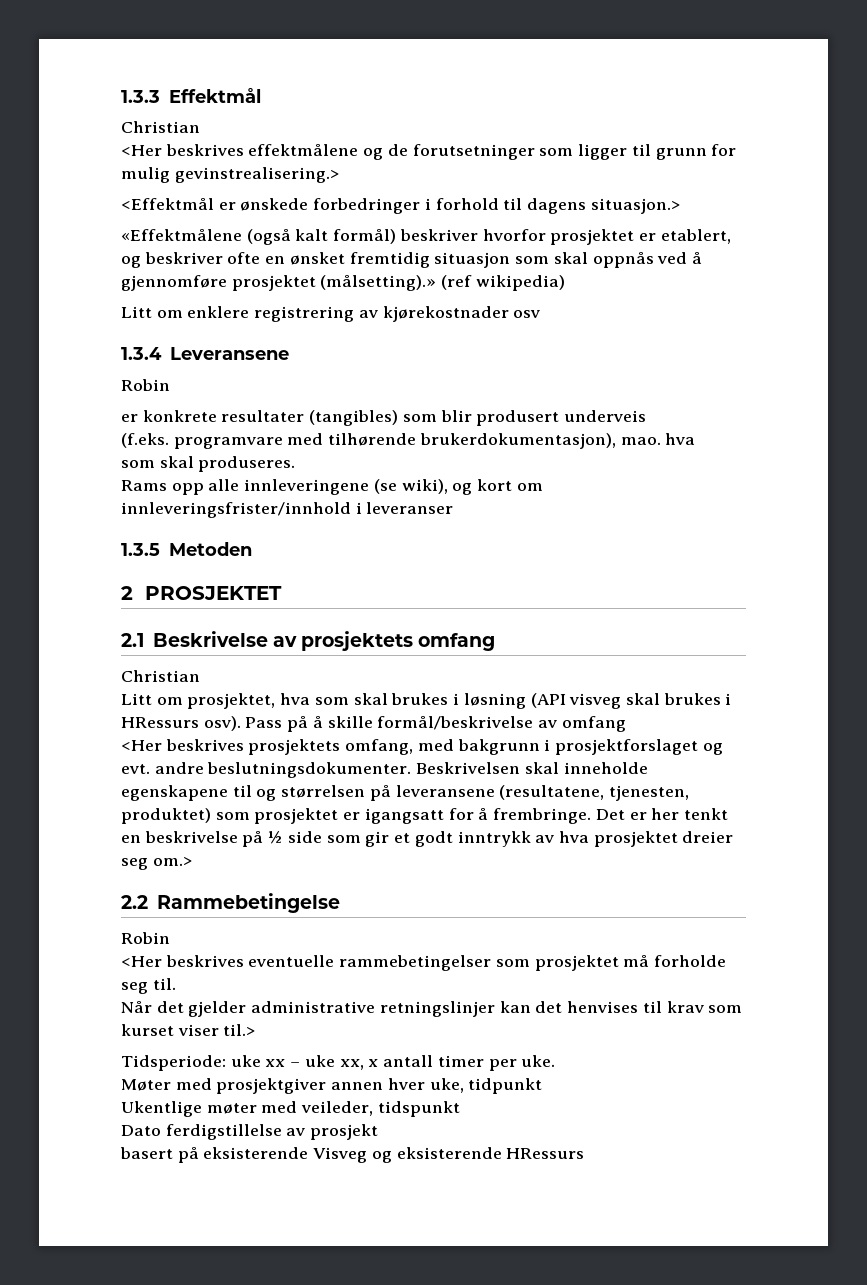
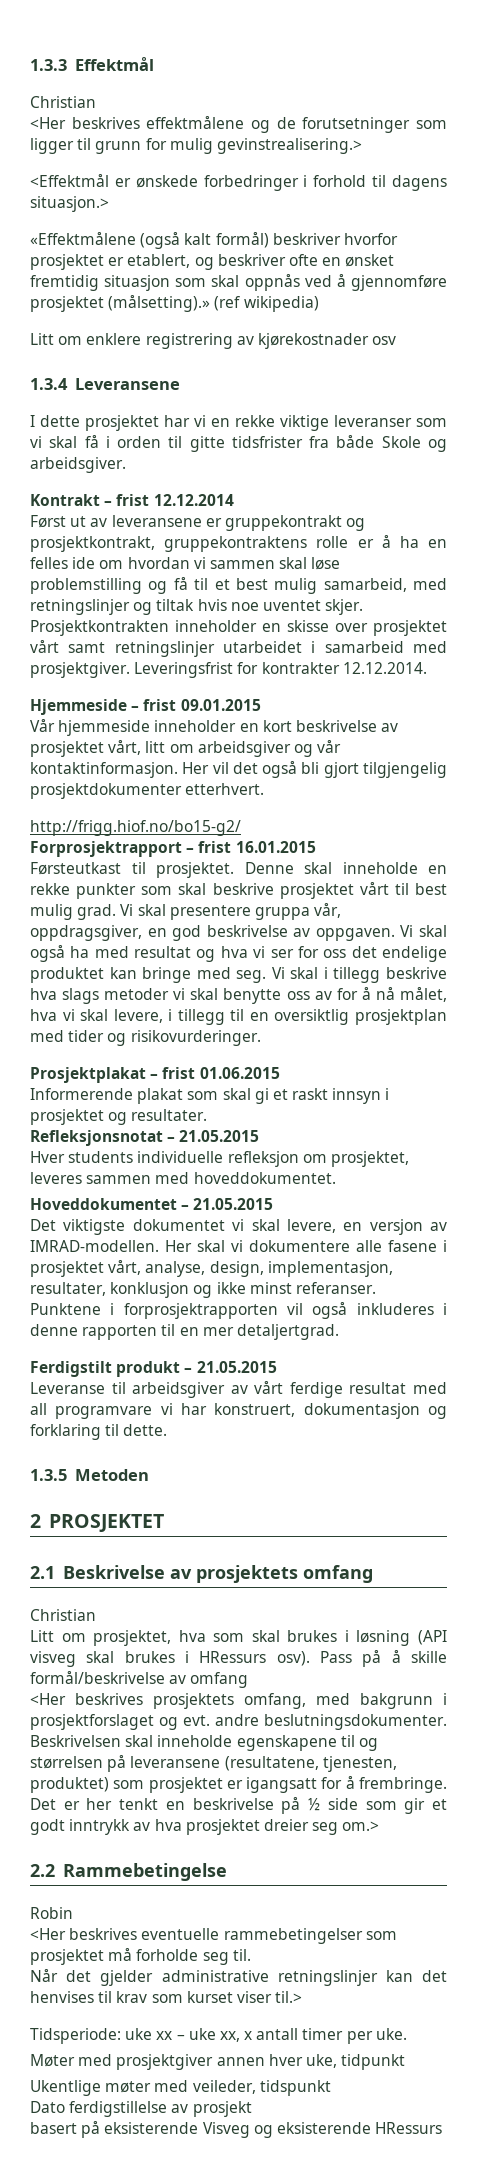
[121,379,170,391] [121,410,647,426] [121,433,696,449] [121,456,296,472] [121,479,543,495] [121,502,454,518] Robin // er konkrete resultater (tangibles) som blir produsert underveis // (f.eks. programvare med tilhørende brukerdokumentasjon), mao. hva // som skal produseres. // Rams opp alle innleveringene (se wiki), og kort om innleveringsfrister/innhold i leveranser -> [30,415,447,431] [30,435,447,452] [30,457,126,473] [30,494,234,506] [30,515,366,531] [30,535,448,552] [30,557,341,570] [30,577,447,594] [30,599,364,615] [30,620,447,636] [30,640,447,657] [30,662,427,678] [30,699,261,715] [30,719,399,736] [30,740,342,757] [30,761,447,778] [30,783,265,799] [30,820,241,836] [30,841,316,857] [30,862,447,878] [30,882,447,899] [30,903,342,920] [30,925,447,941] [30,945,448,962] [30,967,447,983] [30,987,447,1004] [30,1009,447,1025] [30,1030,261,1046] [30,1067,280,1083] [30,1088,390,1104] [30,1109,208,1125] [30,1130,260,1146] [30,1151,409,1167] [30,1172,336,1184] [30,1198,274,1210] [30,1219,447,1235] [30,1240,447,1252] [30,1260,393,1277] [30,1282,376,1298] [30,1302,447,1319] [30,1324,339,1340] [30,1361,277,1377] [30,1381,447,1398] [30,1403,447,1419] [30,1424,168,1440] I dette prosjektet har vi en rekke viktige leveranser som vi skal få i orden til gitte tidsfrister fra både Skole og arbeidsgiver. // Kontrakt – frist 12.12.2014 // Først ut av leveransene er gruppekontrakt og prosjektkontrakt, gruppekontraktens rolle er å ha en felles ide om hvordan vi sammen skal løse problemstilling og få til et best mulig samarbeid, med retningslinjer og tiltak hvis noe uventet skjer. Prosjektkontrakten inneholder en skisse over prosjektet vårt samt retningslinjer utarbeidet i samarbeid med prosjektgiver. Leveringsfrist for kontrakter 12.12.2014. // Hjemmeside – frist 09.01.2015 // Vår hjemmeside inneholder en kort beskrivelse av prosjektet vårt, litt om arbeidsgiver og vår kontaktinformasjon. Her vil det også bli gjort tilgjengelig prosjektdokumenter etterhvert. // http://frigg.hiof.no/bo15-g2/ // Forprosjektrapport – frist 16.01.2015 // Førsteutkast til prosjektet. Denne skal inneholde en rekke punkter som skal beskrive prosjektet vårt til best mulig grad. Vi skal presentere gruppa vår, oppdragsgiver, en god beskrivelse av oppgaven. Vi skal også ha med resultat og hva vi ser for oss det endelige produktet kan bringe med seg. Vi skal i tillegg beskrive hva slags metoder vi skal benytte oss av for å nå målet, hva vi skal levere, i tillegg til en oversiktlig prosjektplan med tider og risikovurderinger. // Prosjektplakat – frist 01.06.2015 // Informerende plakat som skal gi et raskt innsyn i prosjektet og resultater. // Refleksjonsnotat – 21.05.2015 // Hver students individuelle refleksjon om prosjektet, leveres sammen med hoveddokumentet. // Hoveddokumentet – 21.05.2015 // Det viktigste dokumentet vi skal levere, en versjon av IMRAD-modellen. Her skal vi dokumentere alle fasene i prosjektet vårt, analyse, design, implementasjon, resultater, konklusjon og ikke minst referanser. Punktene i forprosjektrapporten vil også inkluderes i denne rapporten til en mer detaljertgrad. // Ferdigstilt produkt – 21.05.2015 // Leveranse til arbeidsgiver av vårt ferdige resultat med all programvare vi har konstruert, dokumentasjon og forklaring til dette.

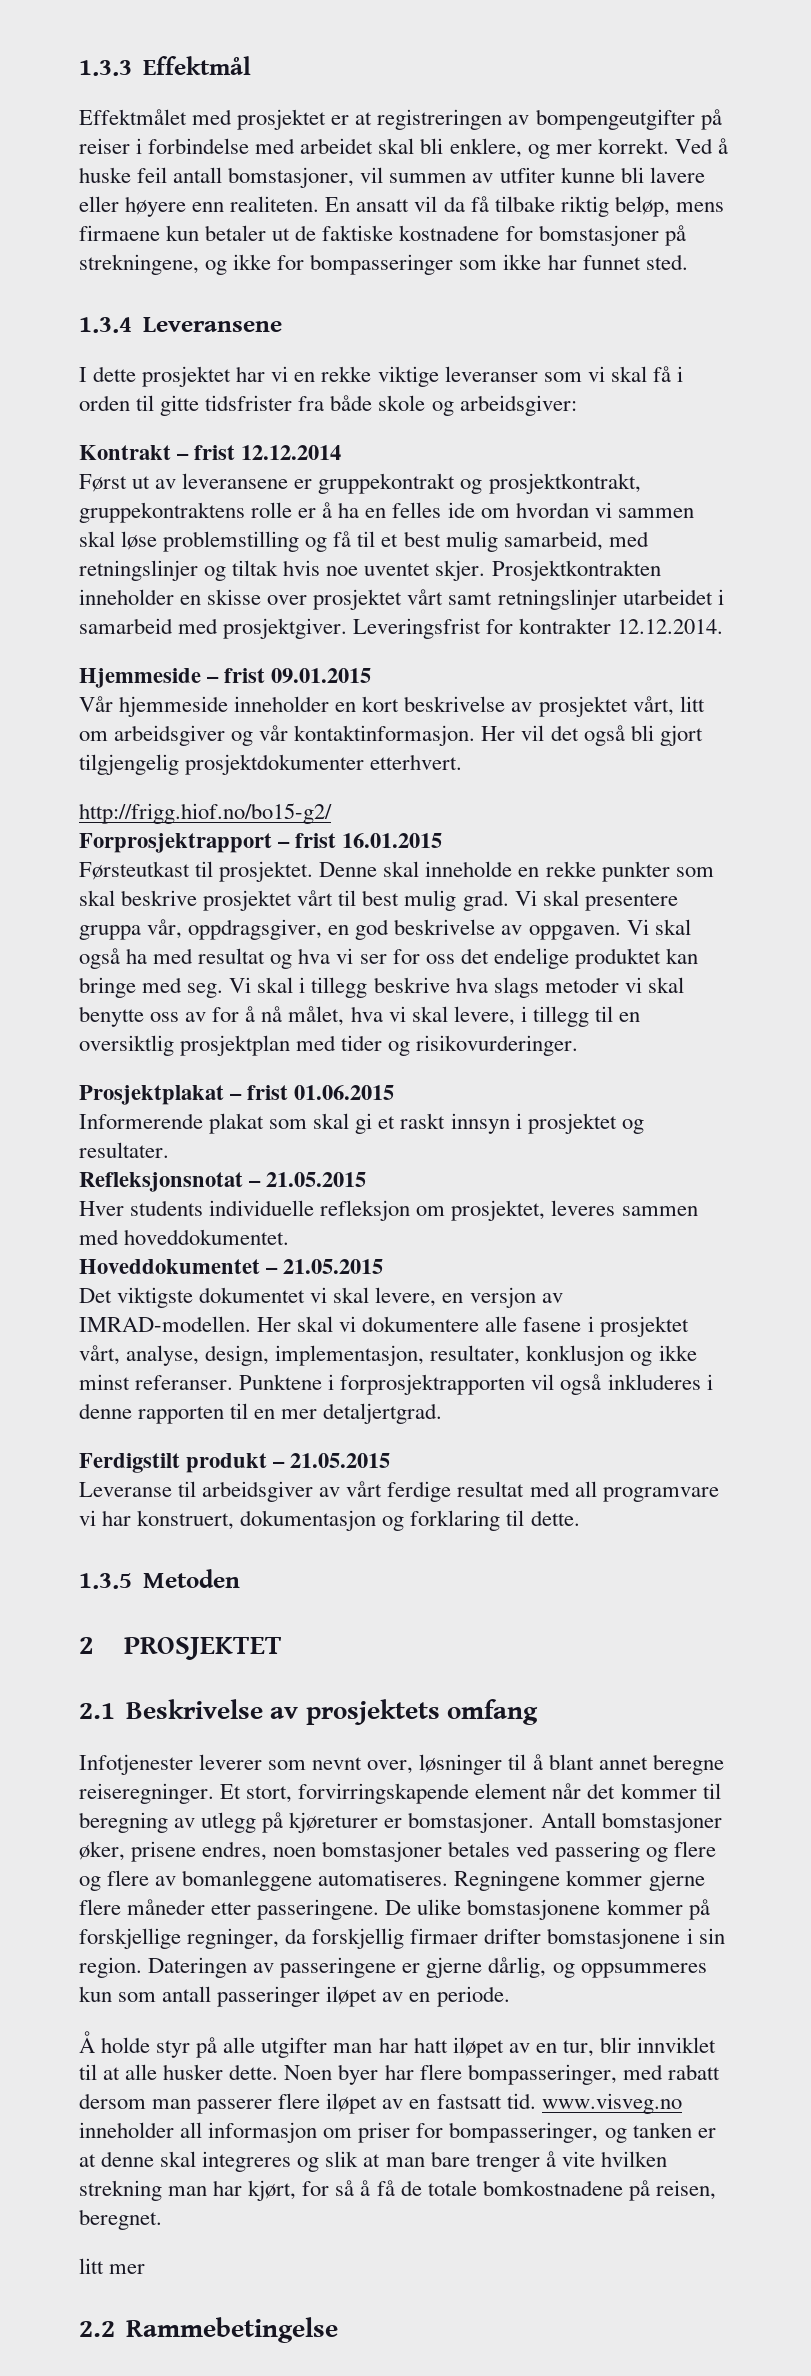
[30,96,96,108] [30,116,447,133] [30,138,362,154] [30,174,447,191] [30,196,109,212] [30,232,398,249] [30,254,395,270] [30,274,448,291] [30,295,319,312] [30,333,397,349] Christian // <Her beskrives effektmålene og de forutsetninger som ligger til grunn for mulig gevinstrealisering.> // <Effektmål er ønskede forbedringer i forhold til dagens situasjon.> // «Effektmålene (også kalt formål) beskriver hvorfor prosjektet er etablert, og beskriver ofte en ønsket fremtidig situasjon som skal oppnås ved å gjennomføre prosjektet (målsetting).» (ref wikipedia) // Litt om enklere registrering av kjørekostnader osv -> [79,109,722,130] [79,138,728,159] [79,167,705,188] [79,196,724,217] [79,225,686,246] [79,254,688,275] Effektmålet med prosjektet er at registreringen av bompengeutgifter på reiser i forbindelse med arbeidet skal bli enklere, og mer korrekt. Ved å huske feil antall bomstasjoner, vil summen av utfiter kunne bli lavere eller høyere enn realiteten. En ansatt vil da få tilbake riktig beløp, mens firmaene kun betaler ut de faktiske kostnadene for bomstasjoner på strekningene, og ikke for bompasseringer som ikke har funnet sted.
[381,436,447,452] [30,457,126,473] Skole og arbeidsgiver. -> [378,395,577,416] skole og arbeidsgiver:
[30,1609,96,1621] [30,1630,447,1646] [30,1650,447,1667] [30,1671,249,1688] [30,1693,447,1709] [30,1714,447,1730] [30,1735,378,1751] [30,1755,397,1772] [30,1776,447,1793] [30,1797,448,1814] [30,1819,380,1835] [30,1863,227,1881] [30,1907,73,1919] [30,1928,397,1944] [30,1948,251,1965] [30,1969,447,1986] [30,1991,303,2003] [30,2028,407,2044] [30,2054,406,2070] [30,2080,331,2096] [30,2101,252,2117] [30,2121,443,2138] Christian // Litt om prosjektet, hva som skal brukes i løsning (API visveg skal brukes i HRessurs osv). Pass på å skille formål/beskrivelse av omfang // <Her beskrives prosjektets omfang, med bakgrunn i prosjektforslaget og evt. andre beslutningsdokumenter. Beskrivelsen skal inneholde egenskapene til og størrelsen på leveransene (resultatene, tjenesten, produktet) som prosjektet er igangsatt for å frembringe. Det er her tenkt en beskrivelse på ½ side som gir et godt inntrykk av hva prosjektet dreier seg om.> // 2.2 Rammebetingelse // Robin // <Her beskrives eventuelle rammebetingelser som prosjektet må forholde seg til. // Når det gjelder administrative retningslinjer kan det henvises til krav som kurset viser til.> // Tidsperiode: uke xx – uke xx, x antall timer per uke. // Møter med prosjektgiver annen hver uke, tidpunkt // Ukentlige møter med veileder, tidspunkt // Dato ferdigstillelse av prosjekt // basert på eksisterende Visveg og eksisterende HRessurs -> [79,1754,724,1775] [79,1783,721,1804] [79,1812,722,1833] [79,1841,716,1862] [79,1870,705,1891] [79,1899,710,1920] [79,1928,725,1949] [79,1957,707,1978] [79,1986,510,2007] [79,2031,717,2058] [79,2064,720,2085] [79,2093,682,2114] [79,2122,716,2143] [79,2151,667,2172] [79,2180,716,2201] [79,2209,162,2230] [79,2258,146,2274] [79,2317,339,2343] Infotjenester leverer som nevnt over, løsninger til å blant annet beregne reiseregninger. Et stort, forvirringskapende element når det kommer til beregning av utlegg på kjøreturer er bomstasjoner. Antall bomstasjoner øker, prisene endres, noen bomstasjoner betales ved passering og flere og flere av bomanleggene automatiseres. Regningene kommer gjerne flere måneder etter passeringene. De ulike bomstasjonene kommer på forskjellige regninger, da forskjellig firmaer drifter bomstasjonene i sin region. Dateringen av passeringene er gjerne dårlig, og oppsummeres kun som antall passeringer iløpet av en periode. // Å holde styr på alle utgifter man har hatt iløpet av en tur, blir innviklet til at alle husker dette. Noen byer har flere bompasseringer, med rabatt dersom man passerer flere iløpet av en fastsatt tid. www.visveg.no inneholder all informasjon om priser for bompasseringer, og tanken er at denne skal integreres og slik at man bare trenger å vite hvilken strekning man har kjørt, for så å få de totale bomkostnadene på reisen, beregnet. // litt mer // 2.2 Rammebetingelse

